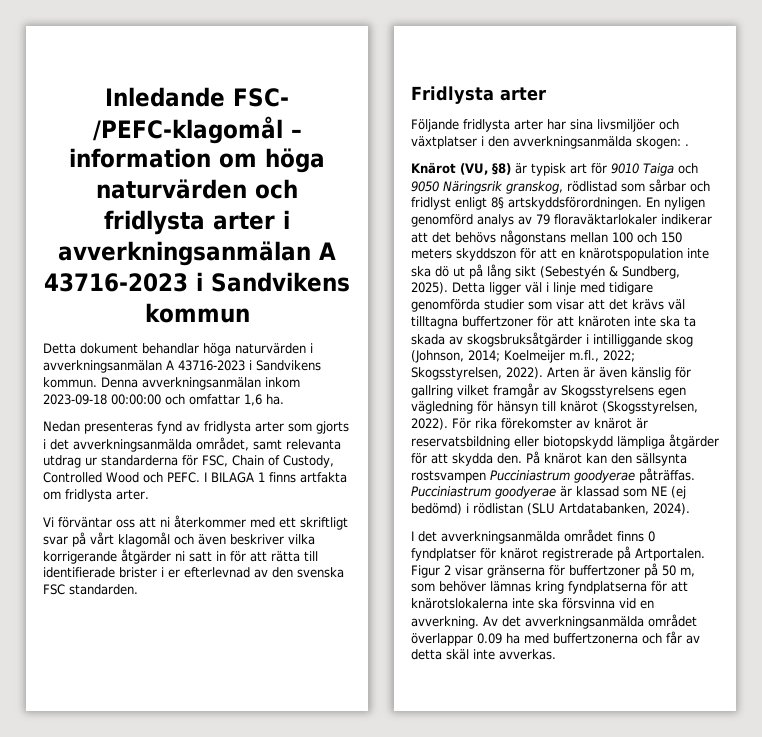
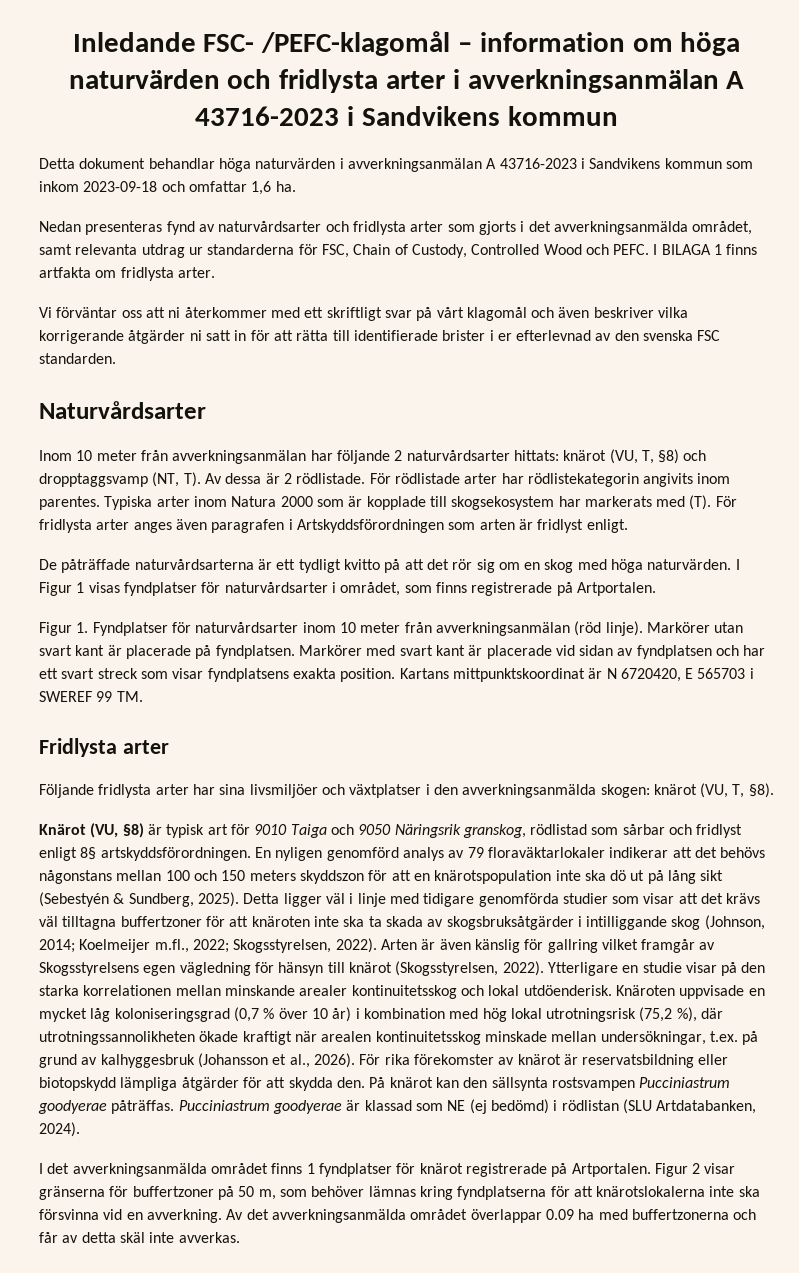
[43,377,261,390] kommun. Denna avverkningsanmälan -> [664,158,753,169] kommun som
[111,394,161,405] 00:00:00 -> (158, 186) none
(200, 427) none -> [218,221,349,232] naturvårdsarter och
(138, 589) none -> [39,401,206,419] [39,449,707,464] [39,472,731,487] [39,495,737,510] [39,519,628,533] [39,559,740,573] [39,582,656,596] [39,621,744,636] [39,645,766,659] [39,668,754,682] [39,691,143,702] // Naturvårdsarter // Inom 10 meter från avverkningsanmälan har följande 2 naturvårdsarter hittats: knärot (VU, T, §8) och dropptaggsvamp (NT, T). Av dessa är 2 rödlistade. För rödlistade arter har rödlistekategorin angivits inom parentes. Typiska arter inom Natura 2000 som är kopplade till skogsekosystem har markerats med (T). För fridlysta arter anges även paragrafen i Artskyddsförordningen som arten är fridlyst enligt. // De påträffade naturvårdsarterna är ett tydligt kvitto på att det rör sig om en skog med höga naturvärden. I Figur 1 visas fyndplatser för naturvårdsarter i området, som finns registrerade på Artportalen. // Figur 1. Fyndplatser för naturvårdsarter inom 10 meter från avverkningsanmälan (röd linje). Markörer utan svart kant är placerade på fyndplatsen. Markörer med svart kant är placerade vid sidan av fyndplatsen och har ett svart streck som visar fyndplatsens exakta position. Kartans mittpunktskoordinat är N 6720420, E 565703 i SWEREF 99 TM.
[685,144,689,146] . -> [653,783,774,798] knärot (VU, T, §8).
(448, 424) none -> [547,962,766,976] [39,985,765,999] [39,1007,724,1022] [39,1031,759,1045] [39,1053,355,1068] Ytterligare en studie visar på den starka korrelationen mellan minskande arealer kontinuitetsskog och lokal utdöenderisk. Knäroten uppvisade en mycket låg koloniseringsgrad (0,7 % över 10 år) i kombination med hög lokal utrotningsrisk (75,2 %), där utrotningssannolikheten ökade kraftigt när arealen kontinuitetsskog minskade mellan undersökningar, t.ex. på grund av kalhyggesbruk (Johansson et al., 2026).
[648,531,655,542] 0 -> [306,1163,315,1174] 1

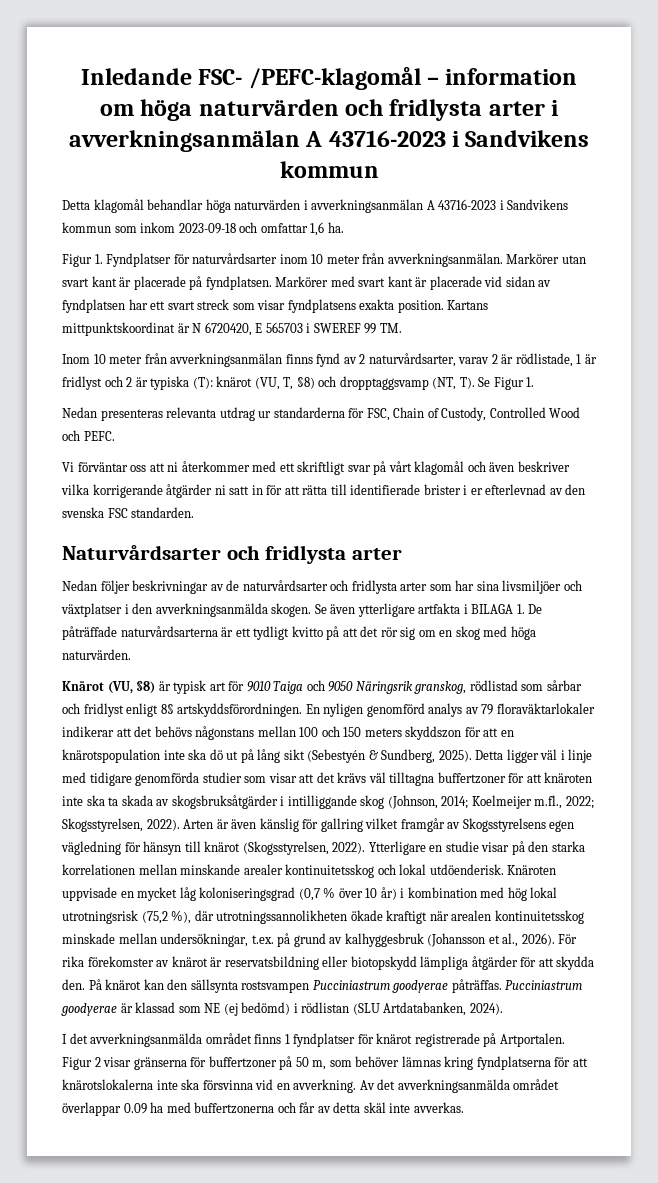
[79,158,146,169] dokument -> [93,199,144,213] klagomål
[39,221,753,235] [39,244,72,255] Nedan presenteras fynd av naturvårdsarter och fridlysta arter som gjorts i det avverkningsanmälda området, samt -> [62,253,586,267] [62,276,552,290] [62,299,489,313] [62,322,402,336] [62,353,597,367] [62,376,535,390] [62,407,163,421] Figur 1. Fyndplatser för naturvårdsarter inom 10 meter från avverkningsanmälan. Markörer utan svart kant är placerade på fyndplatsen. Markörer med svart kant är placerade vid sidan av fyndplatsen har ett svart streck som visar fyndplatsens exakta position. Kartans mittpunktskoordinat är N 6720420, E 565703 i SWEREF 99 TM. // Inom 10 meter från avverkningsanmälan finns fynd av 2 naturvårdsarter, varav 2 är rödlistade, 1 är fridlyst och 2 är typiska (T): knärot (VU, T, §8) och dropptaggsvamp (NT, T). Se Figur 1. // Nedan presenteras
[653,244,758,255] [39,267,215,281] I BILAGA 1 finns artfakta om fridlysta arter. -> (115, 436) none
[39,449,707,464] [39,472,731,487] [39,495,737,510] [39,519,628,533] // Inom 10 meter från avverkningsanmälan har följande 2 naturvårdsarter hittats: knärot (VU, T, §8) och dropptaggsvamp (NT, T). Av dessa är 2 rödlistade. För rödlistade arter har rödlistekategorin angivits inom parentes. Typiska arter inom Natura 2000 som är kopplade till skogsekosystem har markerats med (T). För fridlysta arter anges även paragrafen i Artskyddsförordningen som arten är fridlyst enligt. // -> [226,545,402,564] [62,580,582,594] [61,603,525,617] och fridlysta arter // Nedan följer beskrivningar av de naturvårdsarter och fridlysta arter som har sina livsmiljöer och växtplatser i den avverkningsanmälda skogen. Se även ytterligare artfakta i BILAGA 1.
[735,559,740,570] [39,582,656,596] [39,621,744,636] [39,645,766,659] [39,668,754,682] [39,691,143,702] [39,738,169,757] [39,783,774,798] I Figur 1 visas fyndplatser för naturvårdsarter i området, som finns registrerade på Artportalen. // Figur 1. Fyndplatser för naturvårdsarter inom 10 meter från avverkningsanmälan (röd linje). Markörer utan svart kant är placerade på fyndplatsen. Markörer med svart kant är placerade vid sidan av fyndplatsen och har ett svart streck som visar fyndplatsens exakta position. Kartans mittpunktskoordinat är N 6720420, E 565703 i SWEREF 99 TM. // Fridlysta arter // Följande fridlysta arter har sina livsmiljöer och växtplatser i den avverkningsanmälda skogen: knärot (VU, T, §8). -> (131, 654) none

